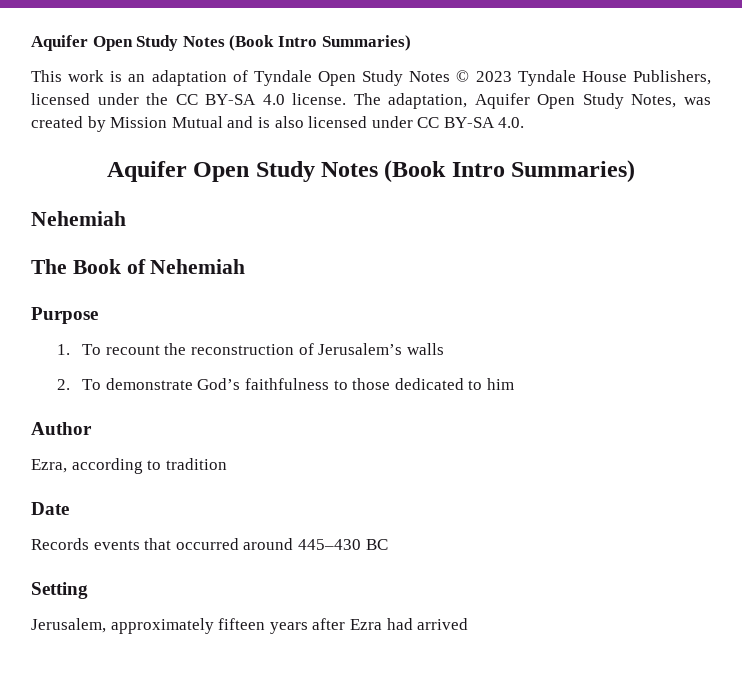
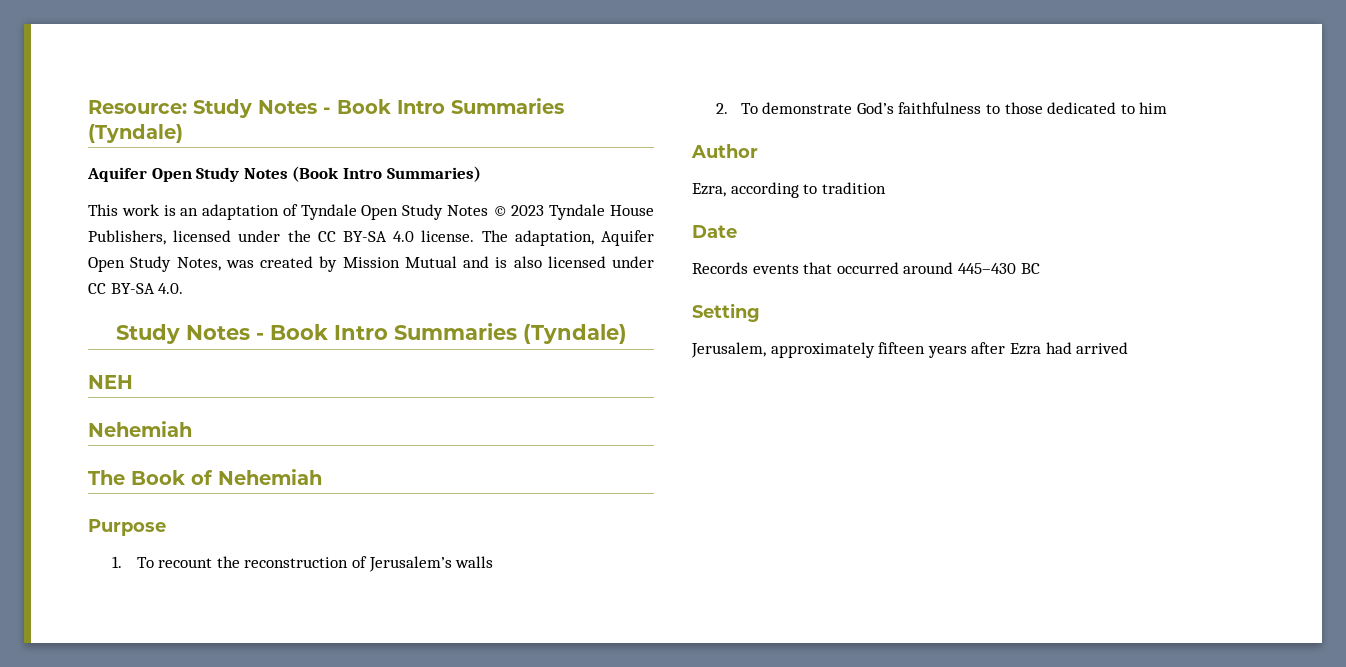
(31, 43) none -> [88,98,564,118] [88,124,183,143] Resource: Study Notes - Book Intro Summaries (Tyndale) //
[106,160,636,183] Aquifer Open Study Notes (Book Intro Summaries) -> [115,323,627,344] [88,375,133,389] Study Notes - Book Intro Summaries (Tyndale) // NEH

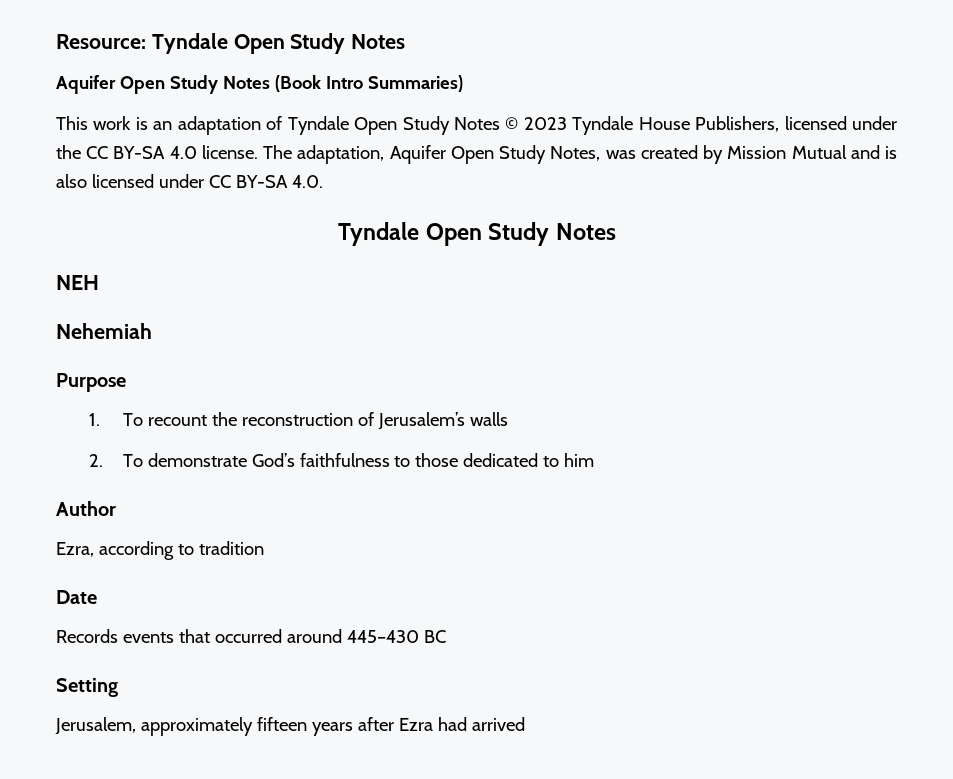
[193,98,564,118] [88,124,183,143] Study Notes - Book Intro Summaries (Tyndale) -> [151,33,406,54] Tyndale Open Study Notes
[115,323,627,344] [88,375,133,389] [88,421,192,437] [88,470,213,485] Study Notes - Book Intro Summaries (Tyndale) // NEH // Nehemiah // The Book of -> [337,222,616,246] [56,275,99,290] Tyndale Open Study Notes // NEH //

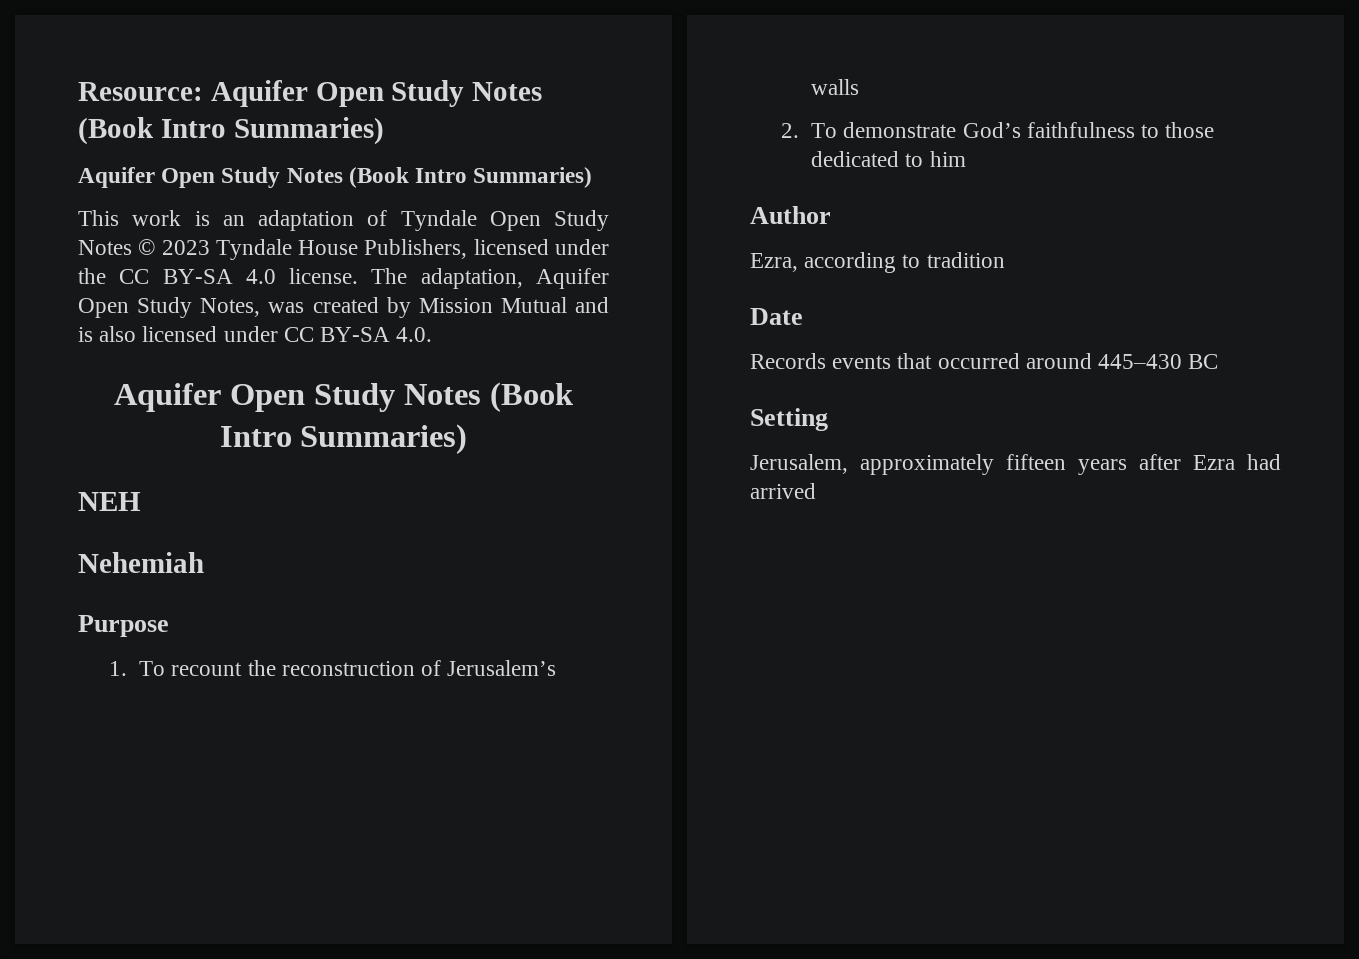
[151,33,406,54] Tyndale Open Study Notes -> [210,80,543,107] [78,117,384,145] Aquifer Open Study Notes (Book Intro Summaries)
[337,222,616,246] Tyndale Open Study Notes -> [114,382,574,412] [219,424,468,454] Aquifer Open Study Notes (Book Intro Summaries)

